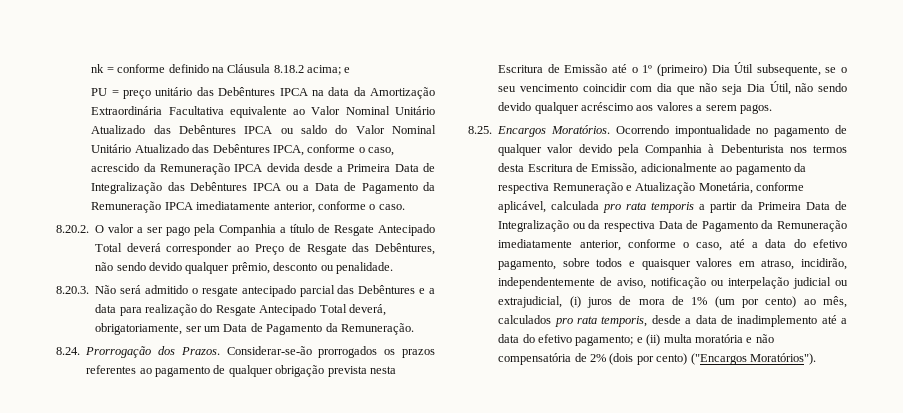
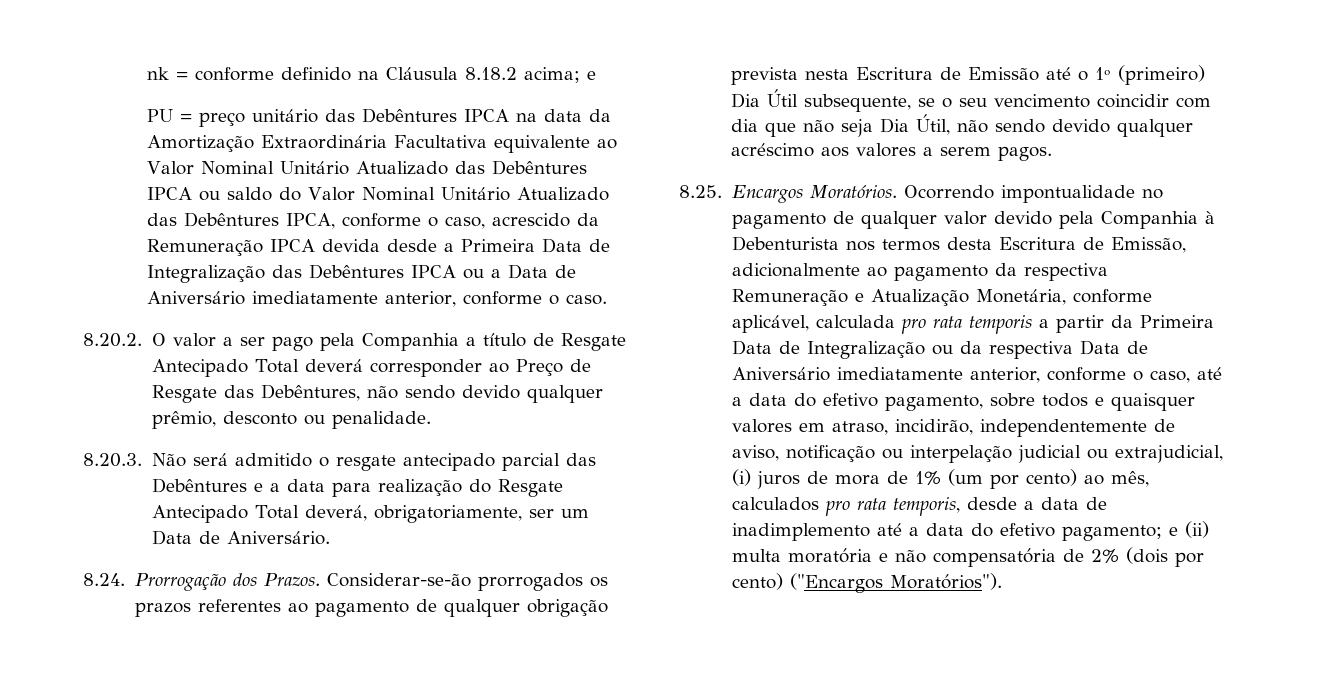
[361,182,436,194] [91,201,193,213] Pagamento da Remuneração IPCA -> [147,291,246,305] Aniversário
[266,323,414,335] Pagamento da Remuneração. -> [226,531,330,545] Aniversário.
[701,220,847,232] Pagamento da Remuneração -> [731,367,830,381] Aniversário

